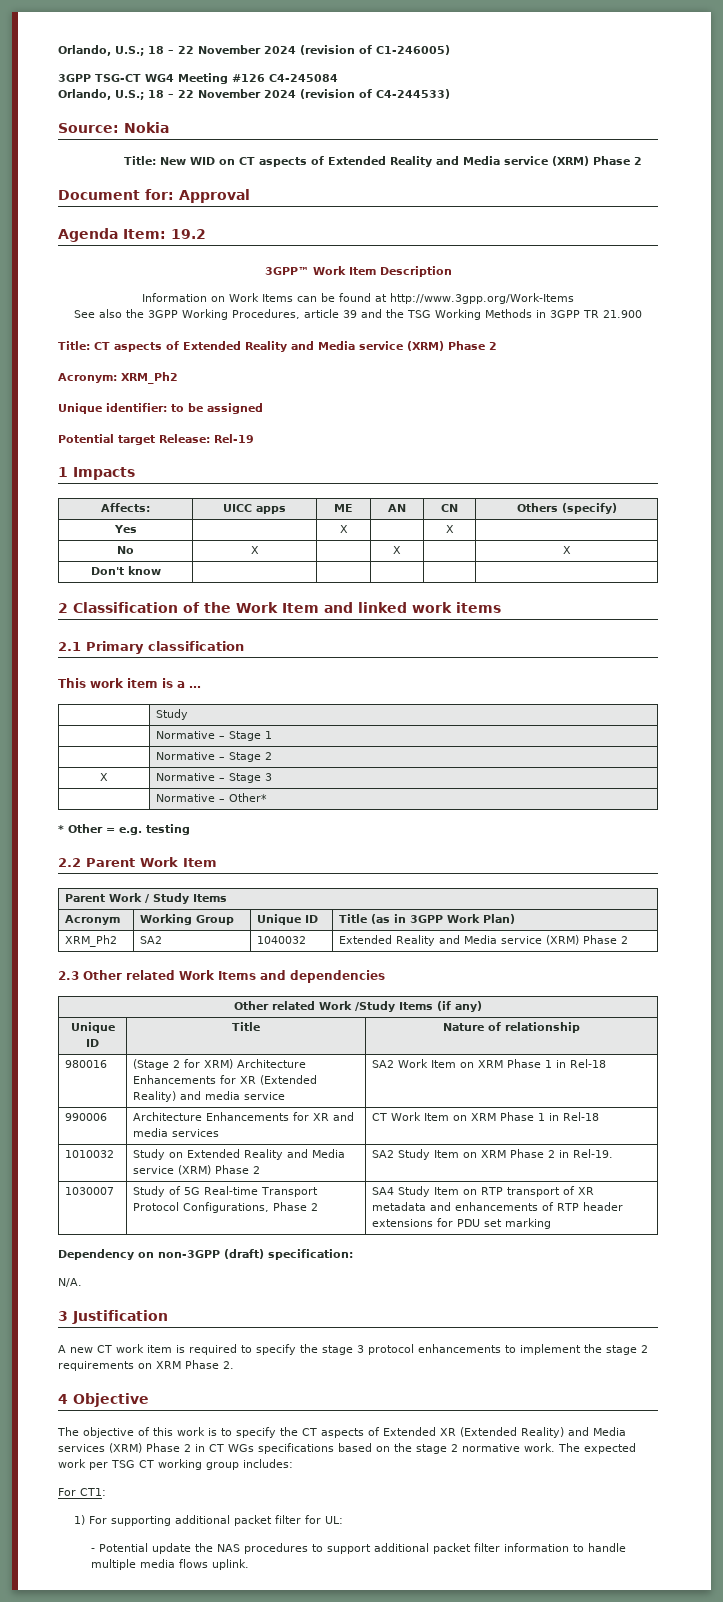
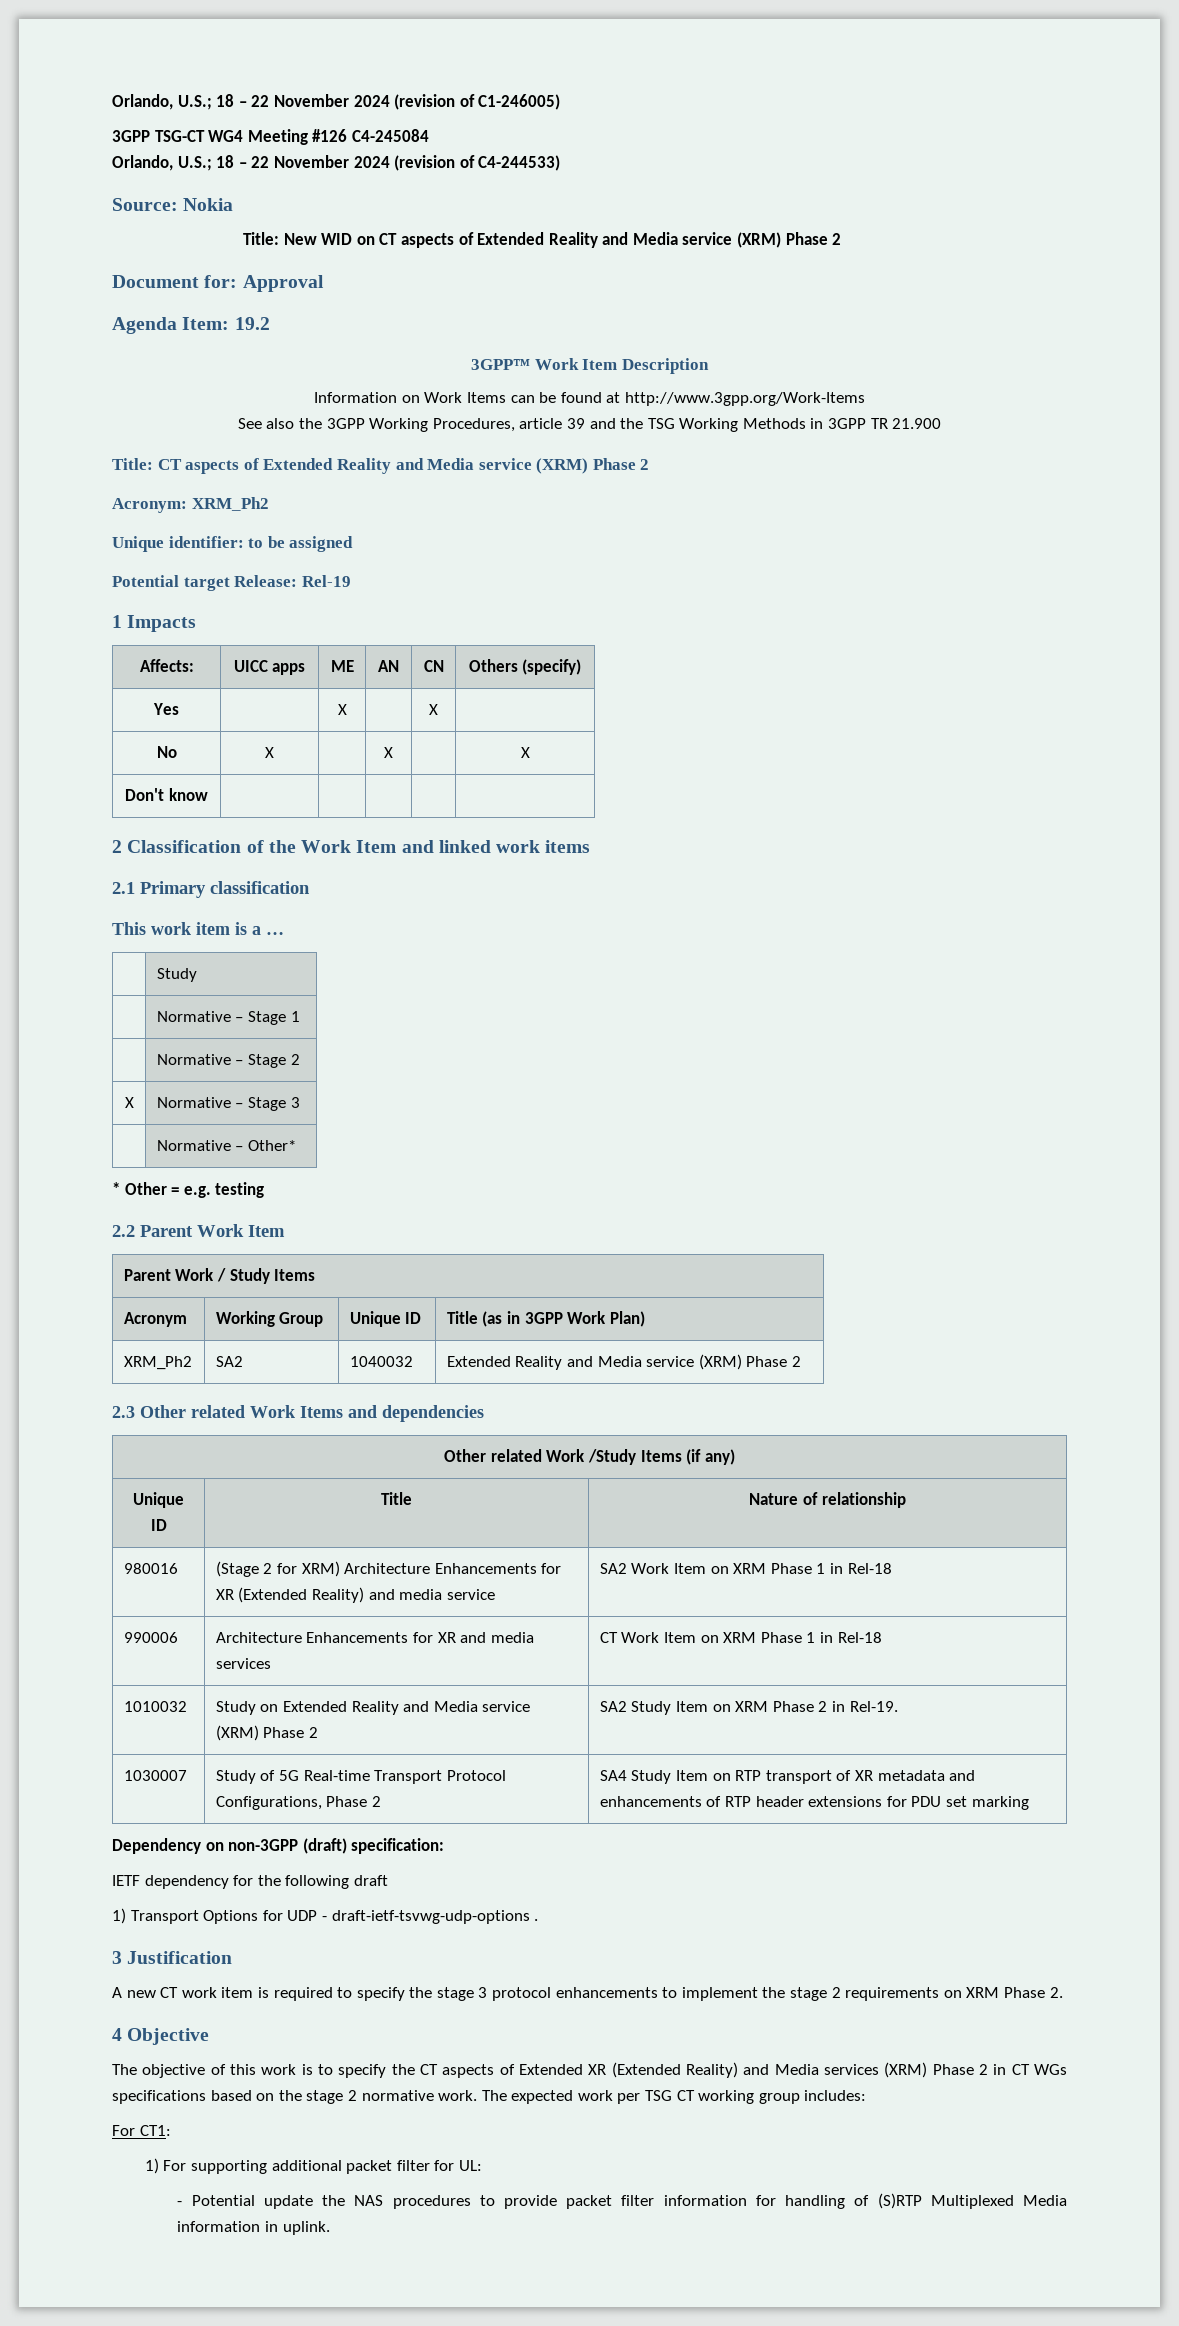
[58,1278,82,1287] N/A. -> [112,1875,388,1889] [112,1908,539,1924] IETF dependency for the following draft // 1) Transport Options for UDP - draft-ietf-tsvwg-udp-options .
[326,1543,429,1554] support additional -> [504,2195,558,2209] provide
[572,1543,626,1552] [90,1559,208,1570] to handle multiple media flows -> [755,2193,1068,2209] [177,2221,279,2232] for handling of (S)RTP Multiplexed Media information in

